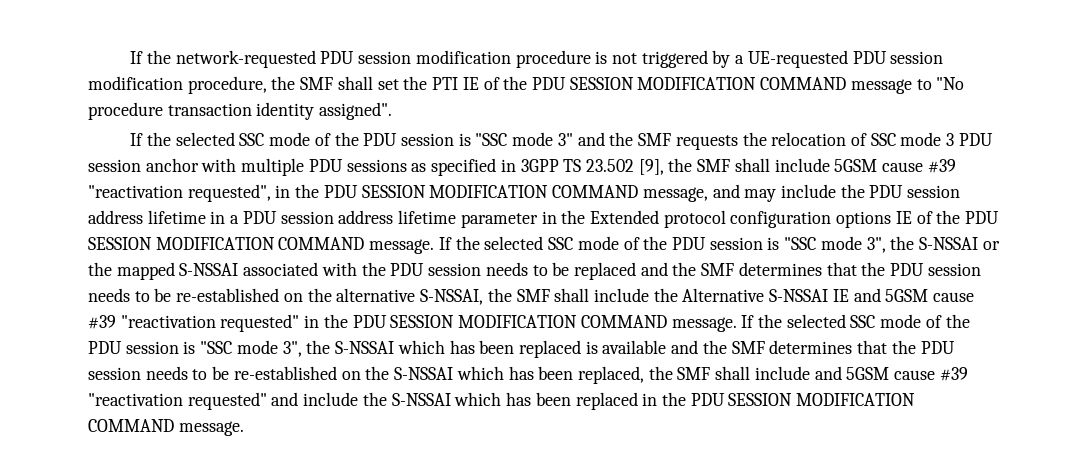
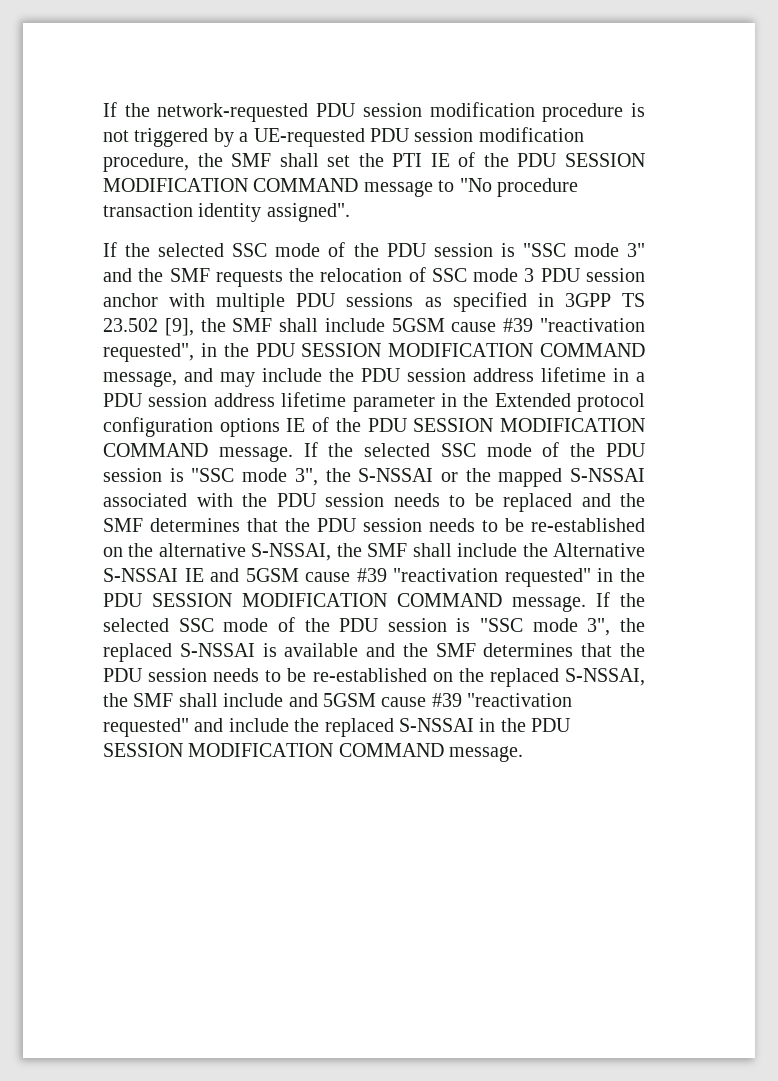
[335,340,581,358] S-NSSAI which has been replaced -> [103,643,255,662] replaced S-NSSAI
[394,366,644,384] S-NSSAI which has been replaced, -> [489,668,645,687] replaced S-NSSAI,
[391,392,638,410] S-NSSAI which has been replaced -> [324,718,474,737] replaced S-NSSAI

